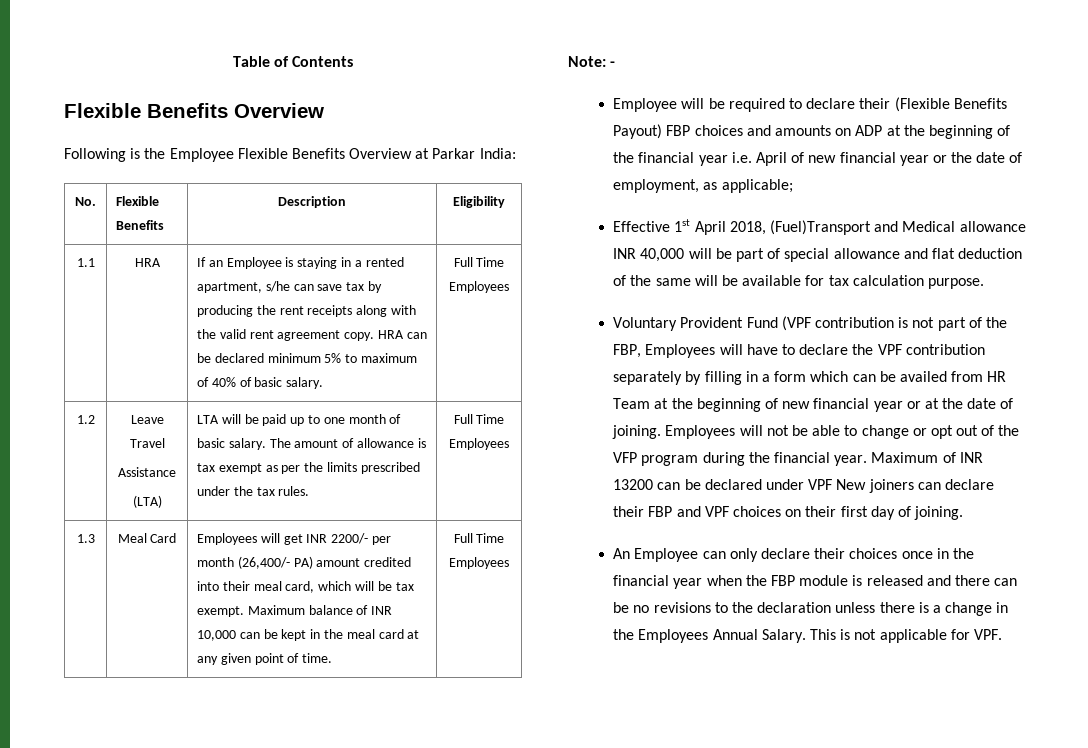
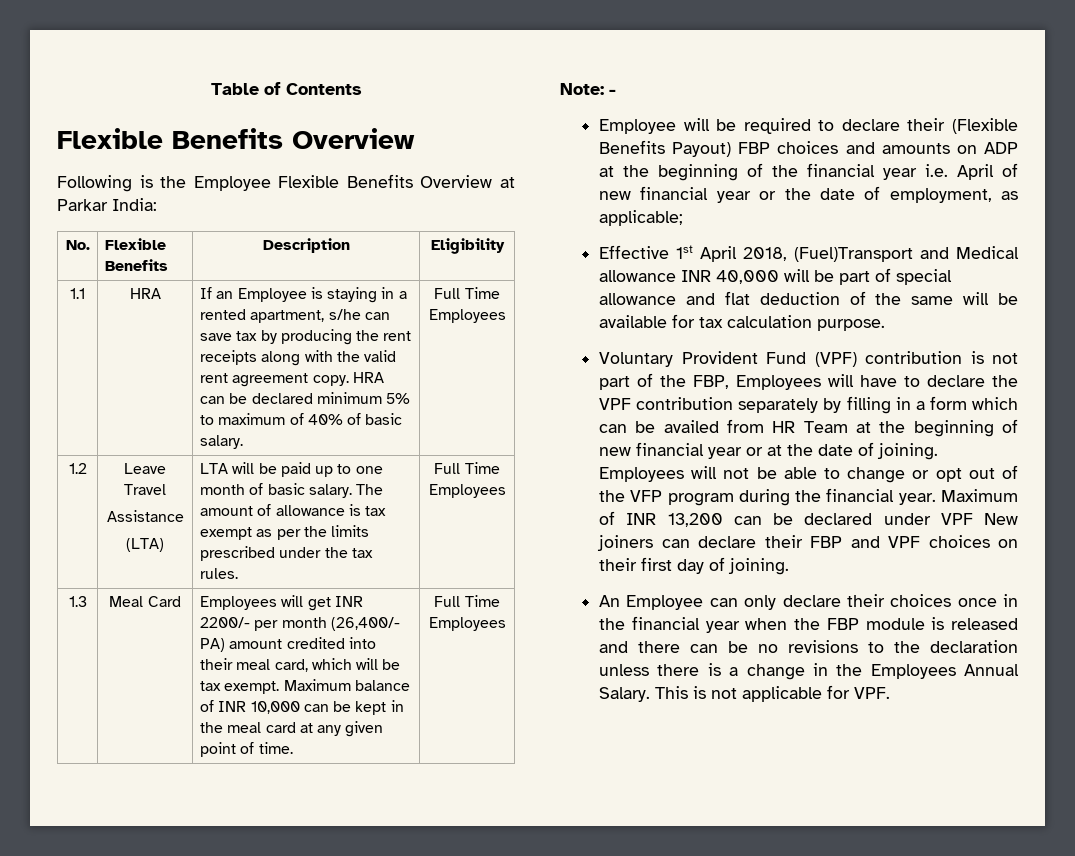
[781,316,811,331] (VPF -> [814,352,857,367] (VPF)
[613,479,654,490] 13200 -> [667,513,723,527] 13,200

